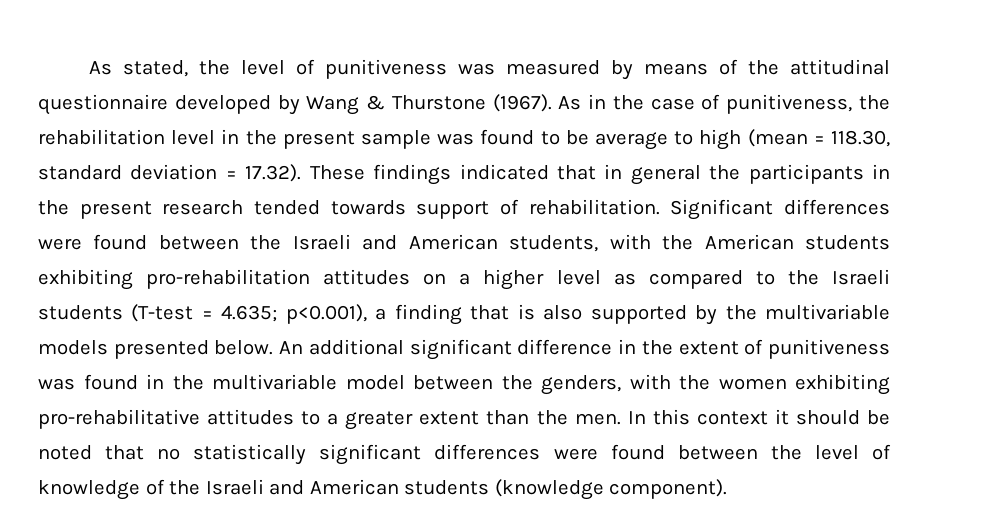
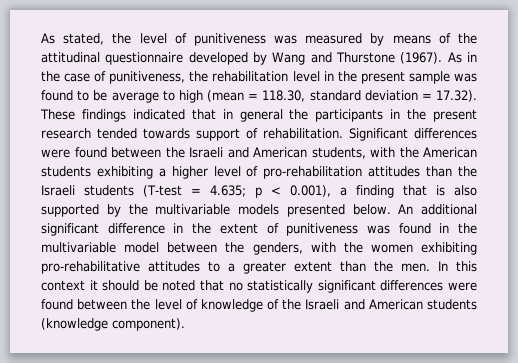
[366,95,386,110] & -> [310,52,332,63] and
[146,269,775,290] pro-rehabilitation attitudes on a higher level as compared to -> [158,166,453,179] a higher level of pro-rehabilitation attitudes than
[285,304,367,324] p<0.001), -> [254,185,331,198] p < 0.001),

